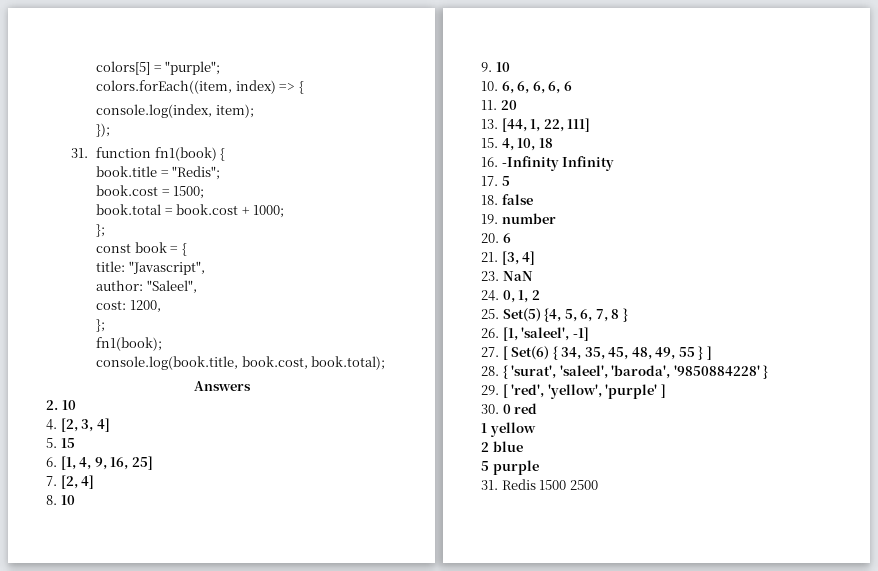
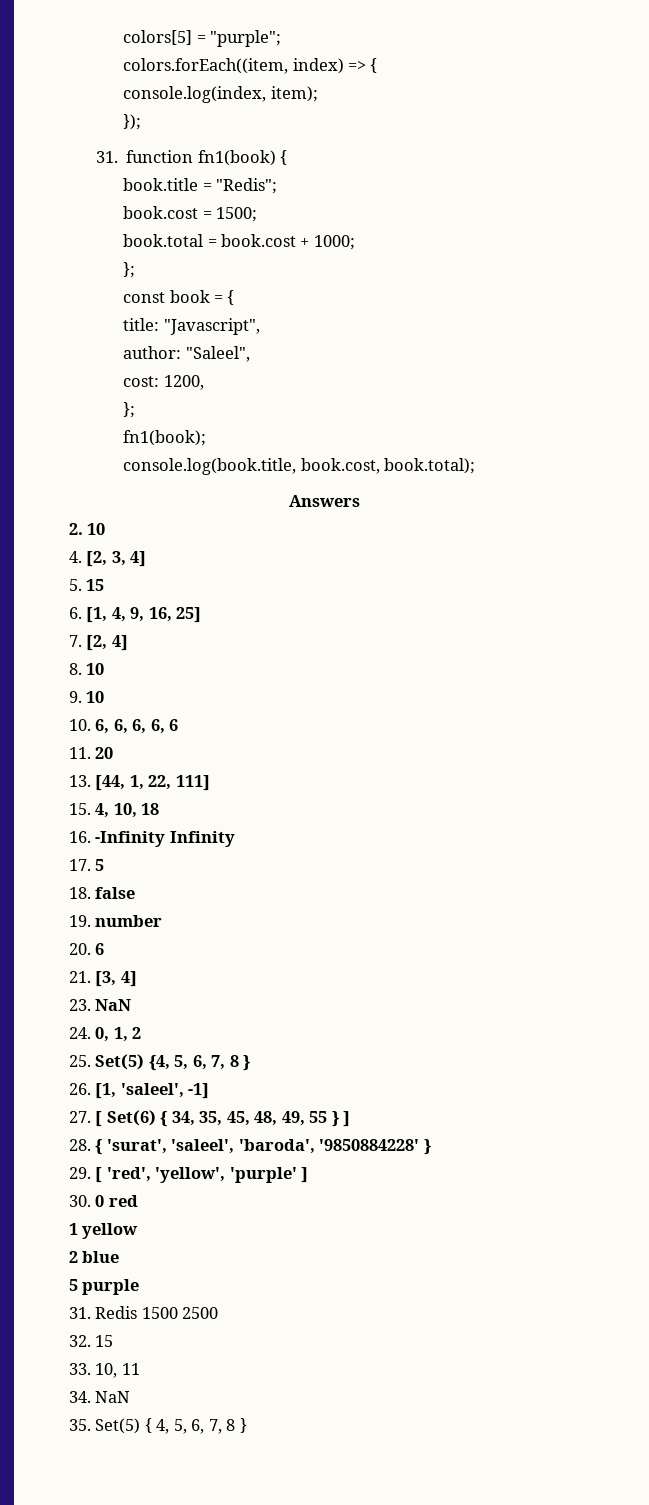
(598, 485) none -> [69,1335,114,1347] [69,1363,140,1378] [69,1391,131,1403] [69,1418,247,1434] // 32. 15 // 33. 10, 11 // 34. NaN // 35. Set(5) { 4, 5, 6, 7, 8 }

